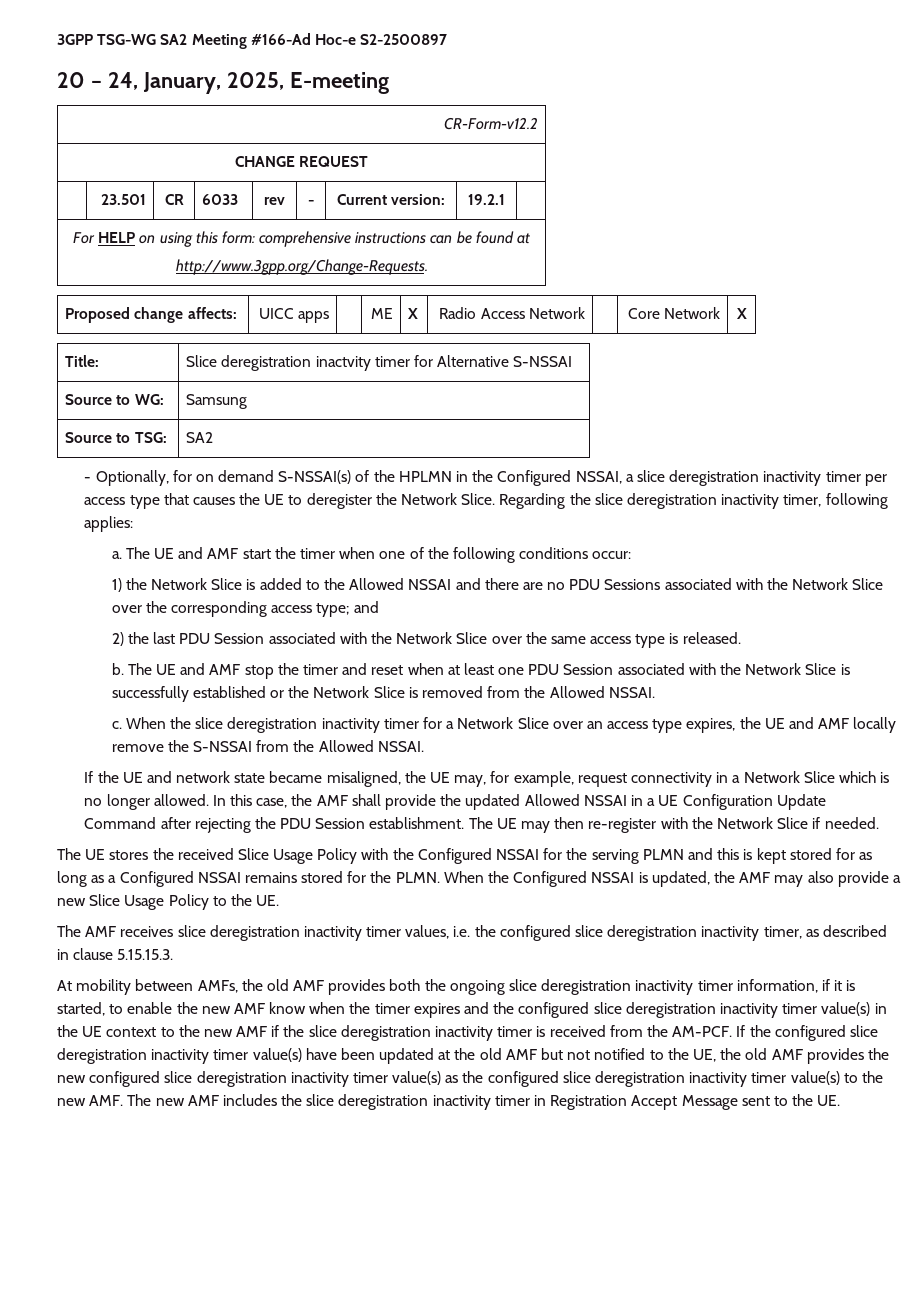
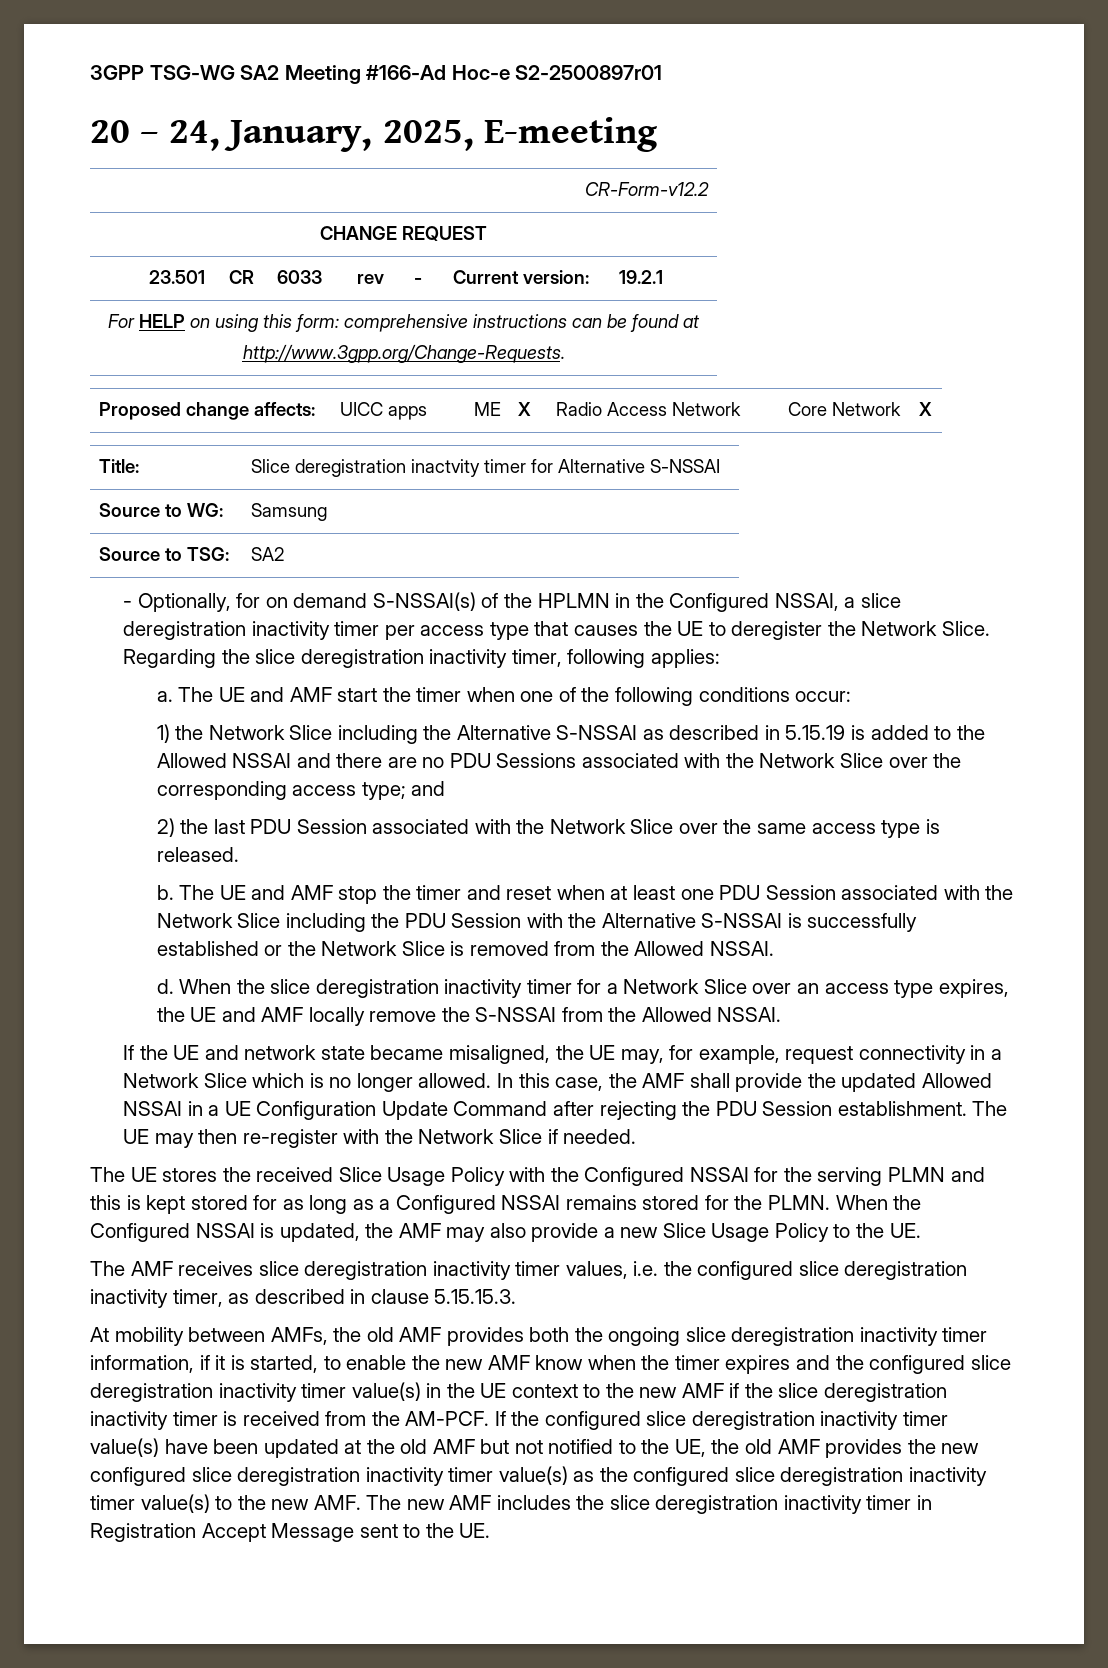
[360,34,448,45] S2-2500897 -> [515,65,663,80] S2-2500897r01
(243, 584) none -> [337,725,846,744] including the Alternative S-NSSAI as described in 5.15.19
(837, 669) none -> [285,913,783,932] including the PDU Session with the Alternative S-NSSAI
[111,721,122,729] c. -> [156,979,174,994] d.

